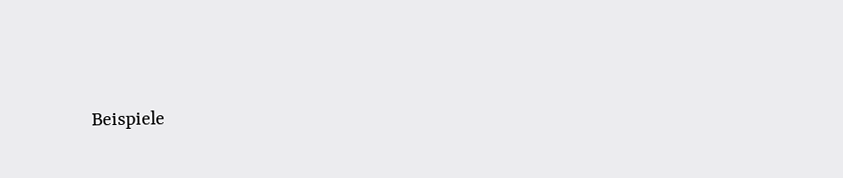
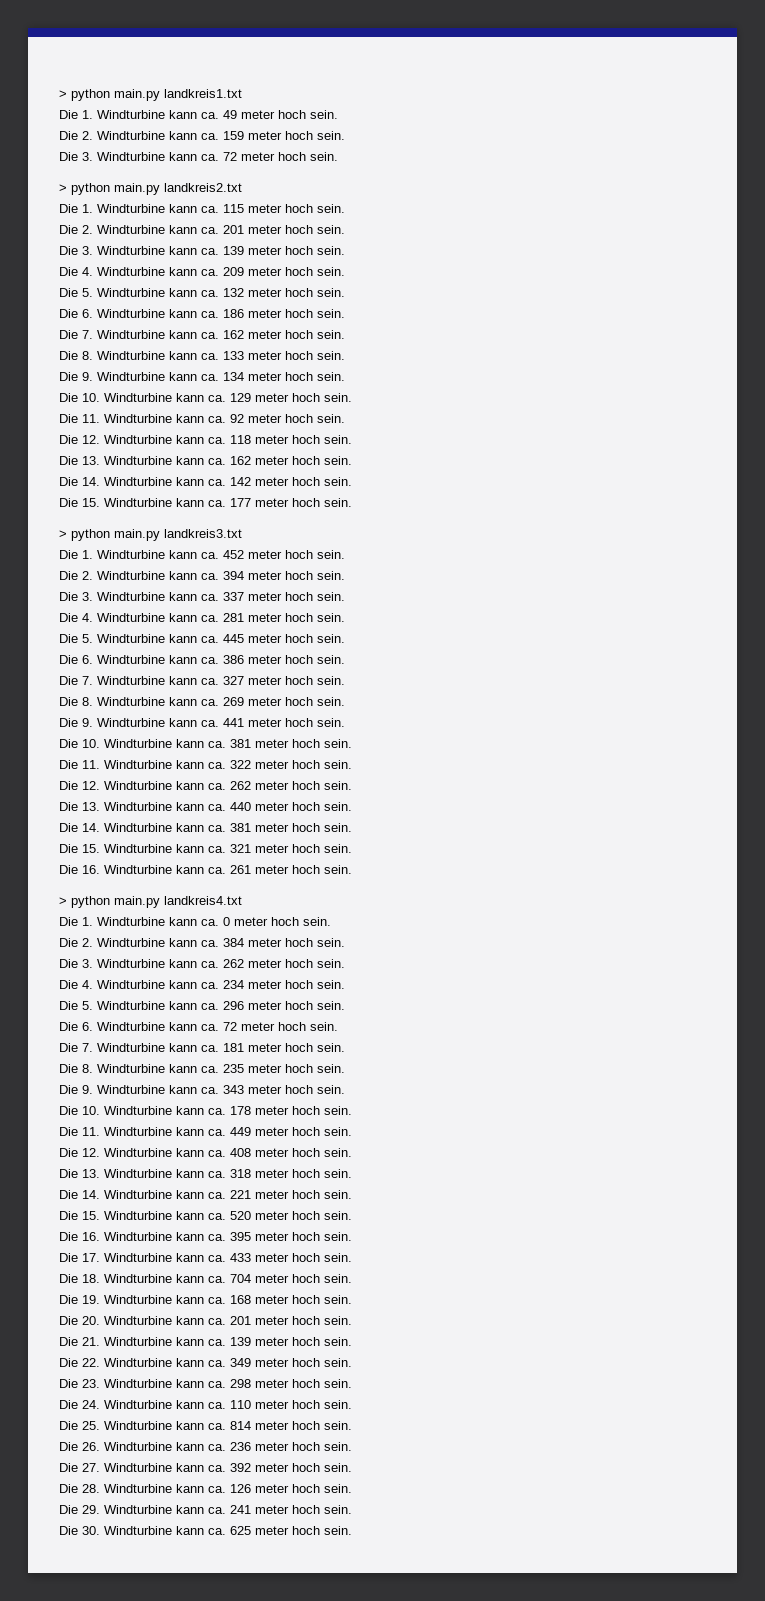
[91,110,165,130] Beispiele -> [59,89,242,101] [59,110,338,119] [59,131,345,140] [59,152,338,161] [59,183,242,195] [59,204,345,213] [59,225,345,234] [59,246,345,255] [59,267,345,276] [59,288,345,297] [59,309,345,318] [59,330,345,339] [59,351,345,360] [59,372,345,381] [59,393,352,402] [59,414,345,423] [59,435,352,444] [59,456,352,465] [59,477,352,486] [59,498,352,507] [59,529,242,541] [59,550,345,559] [59,571,345,580] [59,592,345,601] [59,613,345,622] [59,634,345,643] [59,655,345,664] [59,676,345,685] [59,697,345,706] [59,718,345,727] [59,739,352,748] [59,760,352,769] [59,781,352,790] [59,802,352,811] [59,823,352,832] [59,844,352,853] [59,865,352,874] [59,896,242,908] [59,917,331,926] [59,938,345,947] [59,959,345,968] [59,980,345,989] [59,1001,345,1010] [59,1022,338,1031] [59,1043,345,1052] [59,1064,345,1073] [59,1085,345,1094] [59,1106,352,1115] [59,1127,352,1136] [59,1148,352,1157] [59,1169,352,1178] [59,1190,352,1199] [59,1211,352,1220] [59,1232,352,1241] [59,1253,352,1262] [59,1274,352,1283] [59,1295,352,1304] [59,1316,352,1325] [59,1337,352,1346] [59,1358,352,1367] [59,1379,352,1388] [59,1400,352,1409] [59,1421,352,1430] [59,1442,352,1451] [59,1463,352,1472] [59,1484,352,1493] [59,1505,352,1514] [59,1526,352,1535] > python main.py landkreis1.txt // Die 1. Windturbine kann ca. 49 meter hoch sein. // Die 2. Windturbine kann ca. 159 meter hoch sein. // Die 3. Windturbine kann ca. 72 meter hoch sein. // > python main.py landkreis2.txt // Die 1. Windturbine kann ca. 115 meter hoch sein. // Die 2. Windturbine kann ca. 201 meter hoch sein. // Die 3. Windturbine kann ca. 139 meter hoch sein. // Die 4. Windturbine kann ca. 209 meter hoch sein. // Die 5. Windturbine kann ca. 132 meter hoch sein. // Die 6. Windturbine kann ca. 186 meter hoch sein. // Die 7. Windturbine kann ca. 162 meter hoch sein. // Die 8. Windturbine kann ca. 133 meter hoch sein. // Die 9. Windturbine kann ca. 134 meter hoch sein. // Die 10. Windturbine kann ca. 129 meter hoch sein. // Die 11. Windturbine kann ca. 92 meter hoch sein. // Die 12. Windturbine kann ca. 118 meter hoch sein. // Die 13. Windturbine kann ca. 162 meter hoch sein. // Die 14. Windturbine kann ca. 142 meter hoch sein. // Die 15. Windturbine kann ca. 177 meter hoch sein. // > python main.py landkreis3.txt // Die 1. Windturbine kann ca. 452 meter hoch sein. // Die 2. Windturbine kann ca. 394 meter hoch sein. // Die 3. Windturbine kann ca. 337 meter hoch sein. // Die 4. Windturbine kann ca. 281 meter hoch sein. // Die 5. Windturbine kann ca. 445 meter hoch sein. // Die 6. Windturbine kann ca. 386 meter hoch sein. // Die 7. Windturbine kann ca. 327 meter hoch sein. // Die 8. Windturbine kann ca. 269 meter hoch sein. // Die 9. Windturbine kann ca. 441 meter hoch sein. // Die 10. Windturbine kann ca. 381 meter hoch sein. // Die 11. Windturbine kann ca. 322 meter hoch sein. // Die 12. Windturbine kann ca. 262 meter hoch sein. // Die 13. Windturbine kann ca. 440 meter hoch sein. // Die 14. Windturbine kann ca. 381 meter hoch sein. // Die 15. Windturbine kann ca. 321 meter hoch sein. // Die 16. Windturbine kann ca. 261 meter hoch sein. // > python main.py landkreis4.txt // Die 1. Windturbine kann ca. 0 meter hoch sein. // Die 2. Windturbine kann ca. 384 meter hoch sein. // Die 3. Windturbine kann ca. 262 meter hoch sein. // Die 4. Windturbine kann ca. 234 meter hoch sein. // Die 5. Windturbine kann ca. 296 meter hoch sein. // Die 6. Windturbine kann ca. 72 meter hoch sein. // Die 7. Windturbine kann ca. 181 meter hoch sein. // Die 8. Windturbine kann ca. 235 meter hoch sein. // Die 9. Windturbine kann ca. 343 meter hoch sein. // Die 10. Windturbine kann ca. 178 meter hoch sein. // Die 11. Windturbine kann ca. 449 meter hoch sein. // Die 12. Windturbine kann ca. 408 meter hoch sein. // Die 13. Windturbine kann ca. 318 meter hoch sein. // Die 14. Windturbine kann ca. 221 meter hoch sein. // Die 15. Windturbine kann ca. 520 meter hoch sein. // Die 16. Windturbine kann ca. 395 meter hoch sein. // Die 17. Windturbine kann ca. 433 meter hoch sein. // Die 18. Windturbine kann ca. 704 meter hoch sein. // Die 19. Windturbine kann ca. 168 meter hoch sein. // Die 20. Windturbine kann ca. 201 meter hoch sein. // Die 21. Windturbine kann ca. 139 meter hoch sein. // Die 22. Windturbine kann ca. 349 meter hoch sein. // Die 23. Windturbine kann ca. 298 meter hoch sein. // Die 24. Windturbine kann ca. 110 meter hoch sein. // Die 25. Windturbine kann ca. 814 meter hoch sein. // Die 26. Windturbine kann ca. 236 meter hoch sein. // Die 27. Windturbine kann ca. 392 meter hoch sein. // Die 28. Windturbine kann ca. 126 meter hoch sein. // Die 29. Windturbine kann ca. 241 meter hoch sein. // Die 30. Windturbine kann ca. 625 meter hoch sein.

